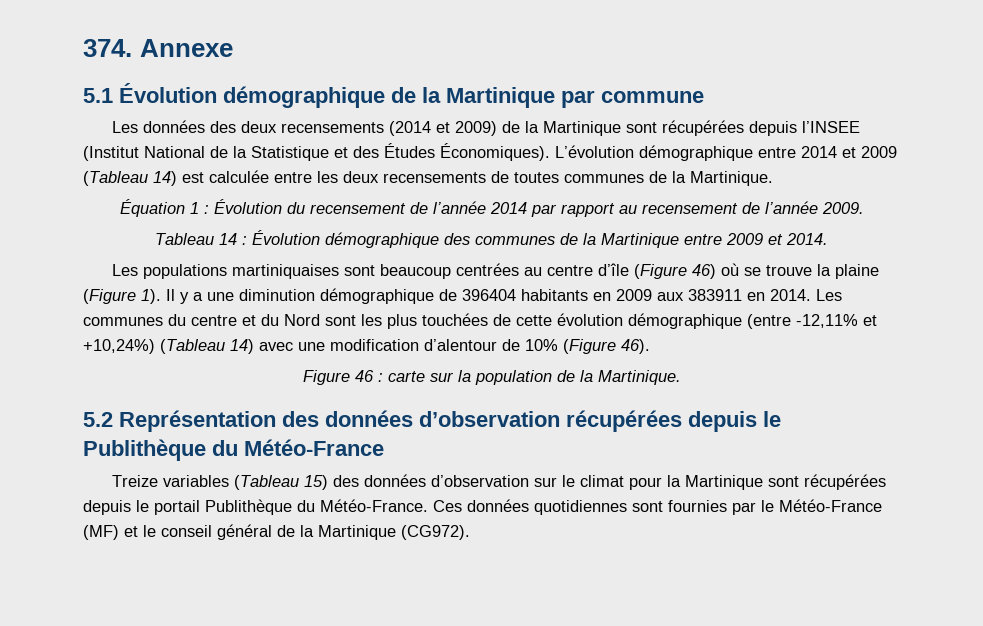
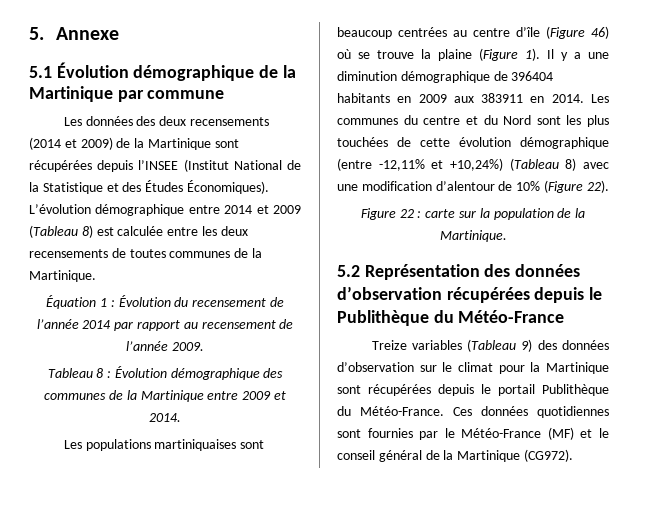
[83,39,132,57] 374. -> [29,27,44,40] 5.
[153,171,177,186] 14) -> [81,225,93,238] 8)
[219,233,237,245] 14 -> [96,368,104,378] 8
[230,339,254,354] 14) -> [565,158,577,171] 8)
[621,339,650,354] 46). -> [586,180,609,193] 22).
[354,370,374,382] 46 -> [399,209,414,218] 22
[304,475,329,490] 15) -> [521,339,533,352] 9)

